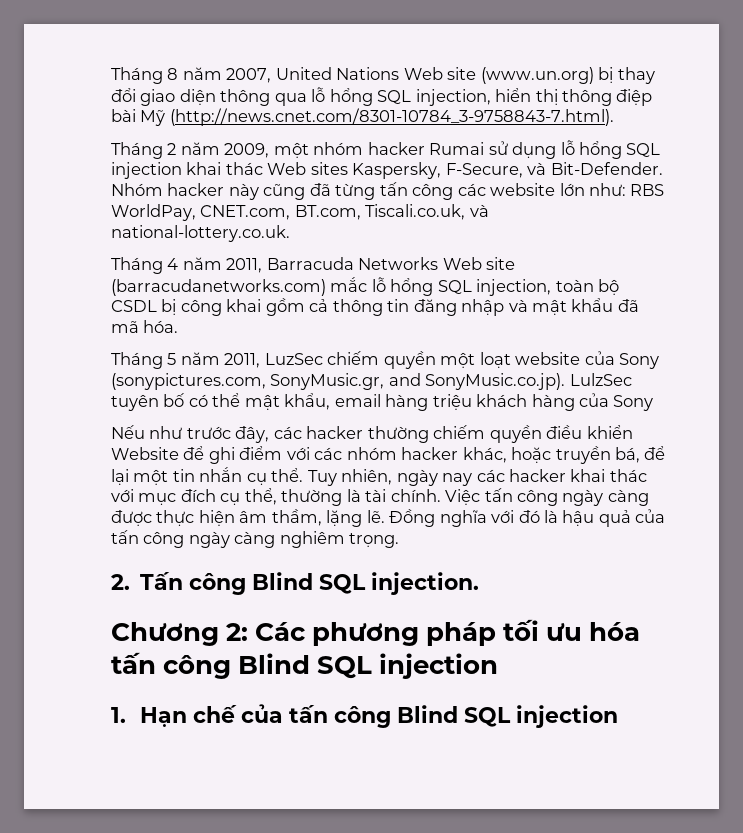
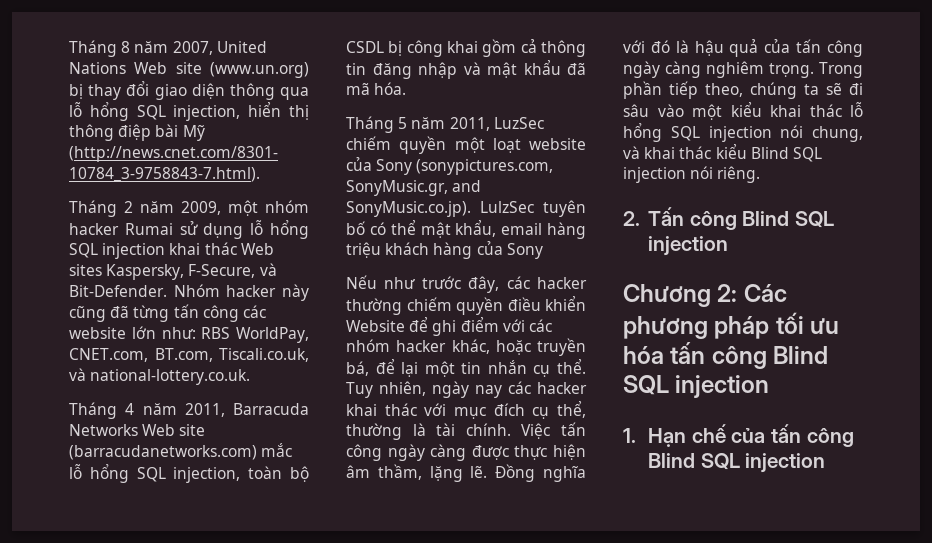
(400, 540) none -> [819,62,863,78] [623,81,863,99] [623,102,863,120] [623,123,863,142] [623,144,822,162] [623,166,761,183] Trong phần tiếp theo, chúng ta sẽ đi sâu vào một kiểu khai thác lỗ hổng SQL injection nói chung, và khai thác kiểu Blind SQL injection nói riêng.
[370,572,479,595] injection. -> [648,236,729,256] injection

